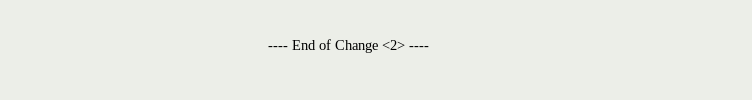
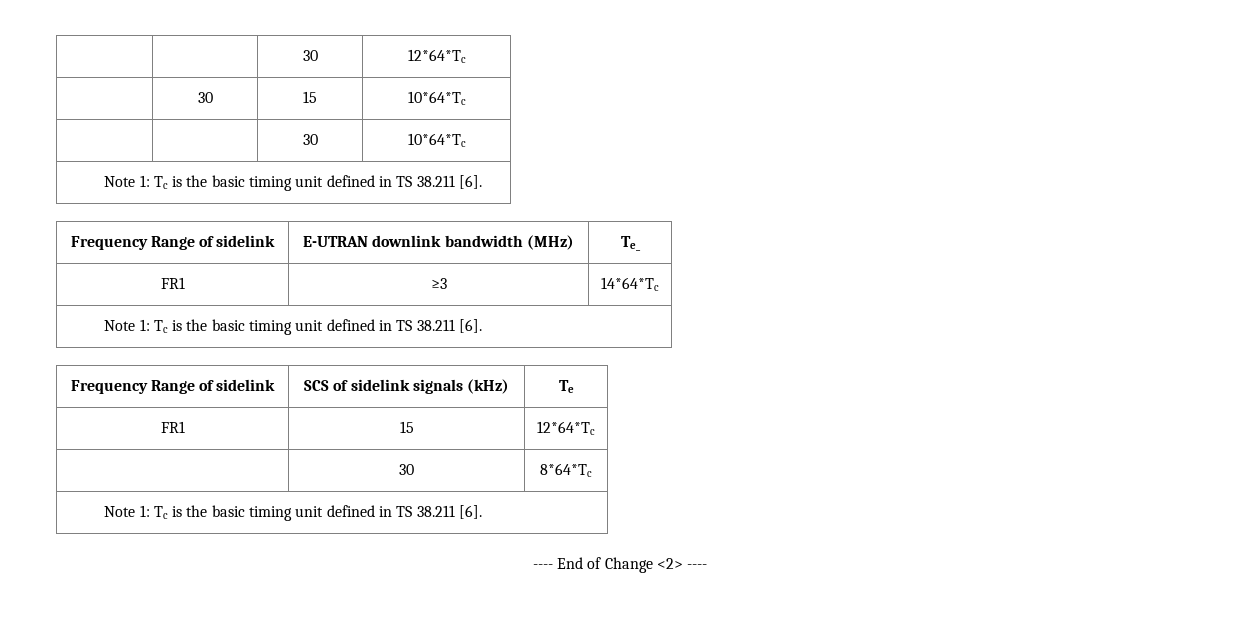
(268, 48) none -> [302,50,318,61] [407,49,466,63] [197,92,213,103] [303,91,317,103] [407,91,466,105] [302,134,318,145] [407,133,466,147] [104,175,483,191] [70,235,276,250] [303,235,574,250] [620,236,641,251] [160,277,185,289] [430,278,447,289] [601,277,659,291] [104,319,483,335] [70,379,276,394] [303,379,510,394] [558,380,574,393] [160,421,185,433] [399,421,414,433] [537,421,595,435] [399,464,414,475] [540,463,592,477] [104,505,483,521] | | 30 | 12*64*Tc // | 30 | 15 | 10*64*Tc // | | 30 | 10*64*Tc // Note 1: Tc is the basic timing unit defined in TS 38.211 [6]. // Frequency Range of sidelink | E-UTRAN downlink bandwidth (MHz) | Te_ // FR1 | ≥3 | 14*64*Tc // Note 1: Tc is the basic timing unit defined in TS 38.211 [6]. // Frequency Range of sidelink | SCS of sidelink signals (kHz) | Te // FR1 | 15 | 12*64*Tc // | 30 | 8*64*Tc // Note 1: Tc is the basic timing unit defined in TS 38.211 [6]. //

